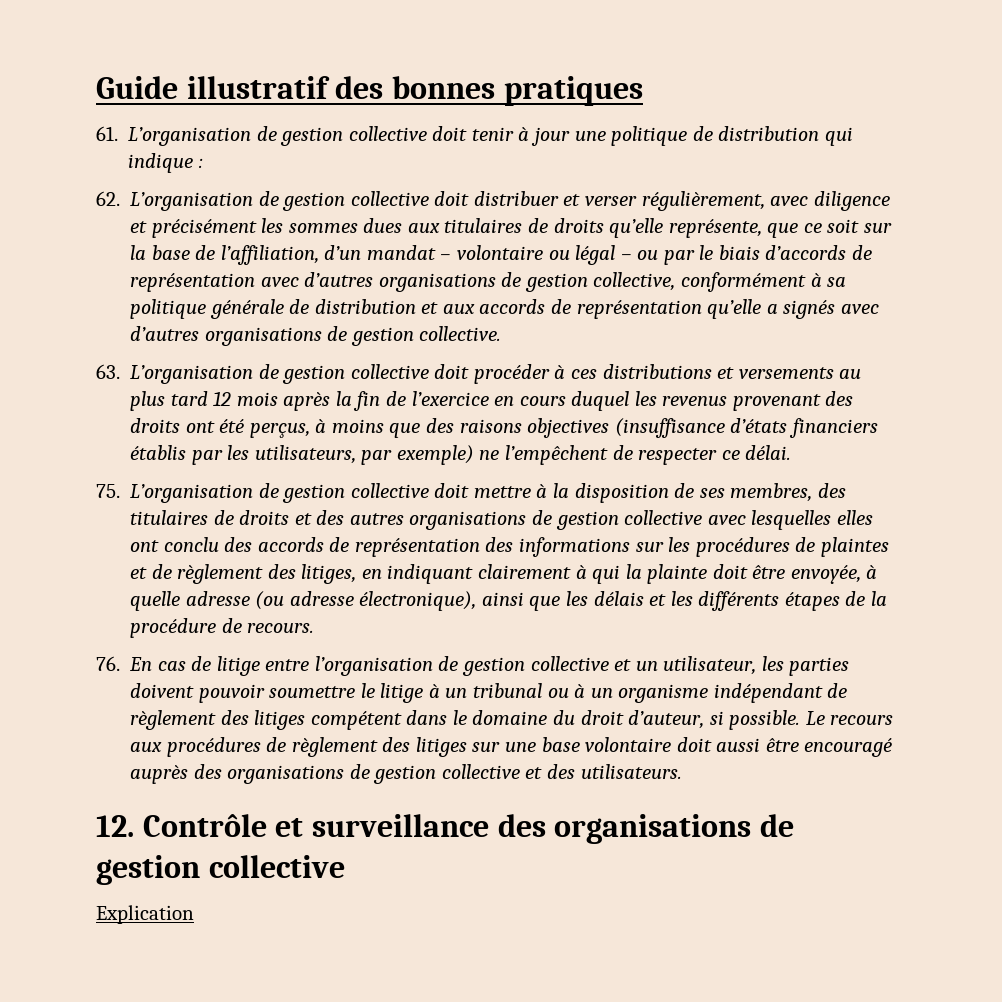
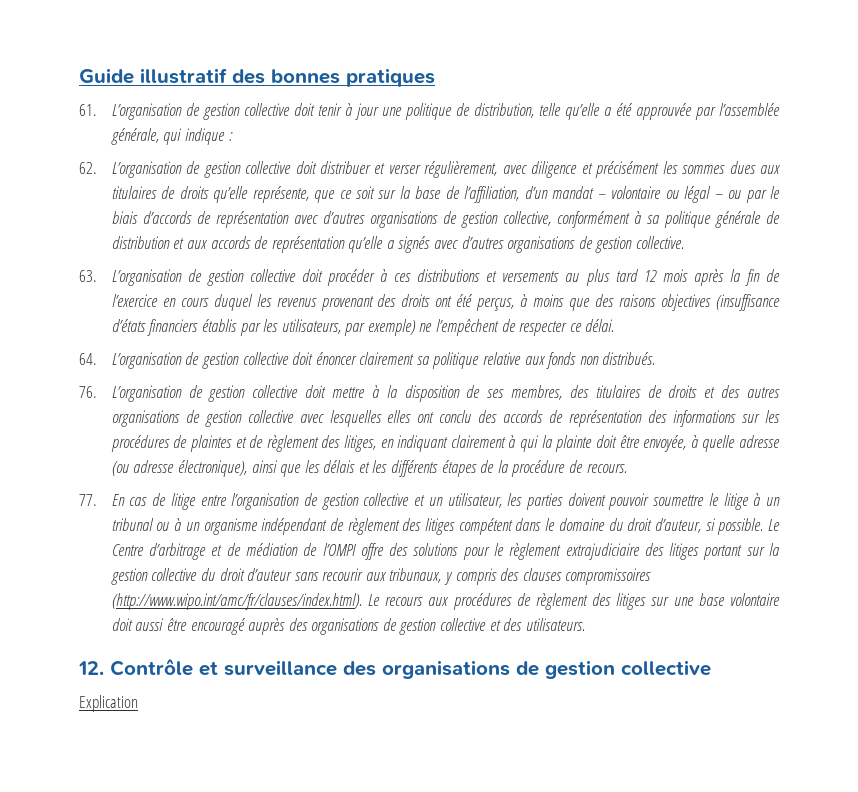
[718,126,820,141] distribution -> [473,103,780,120] [110,128,159,145] distribution, telle qu’elle a été approuvée par l’assemblée générale,
[96,483,470,503] 75. L’organisation de gestion collective doit -> [79,352,656,369] [79,385,327,402] 64. L’organisation de gestion collective doit énoncer clairement sa politique relative aux fonds non distribués. // 76. L’organisation de gestion collective doit
[96,656,120,671] 76. -> [79,494,97,506] 77.
(825, 718) none -> [111,543,780,560] [110,568,652,585] [111,593,380,610] Centre d’arbitrage et de médiation de l’OMPI offre des solutions pour le règlement extrajudiciaire des litiges portant sur la gestion collective du droit d’auteur sans recourir aux tribunaux, y compris des clauses compromissoires (http://www.wipo.int/amc/fr/clauses/index.html). Le

